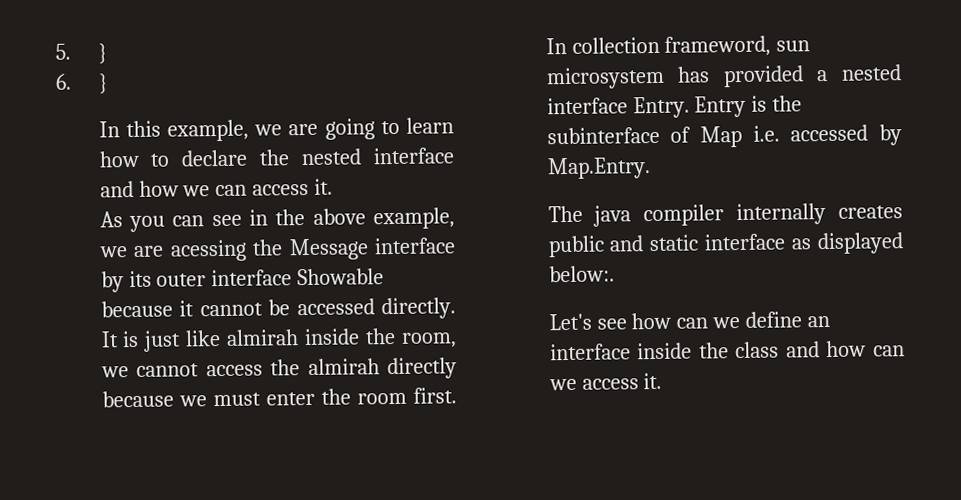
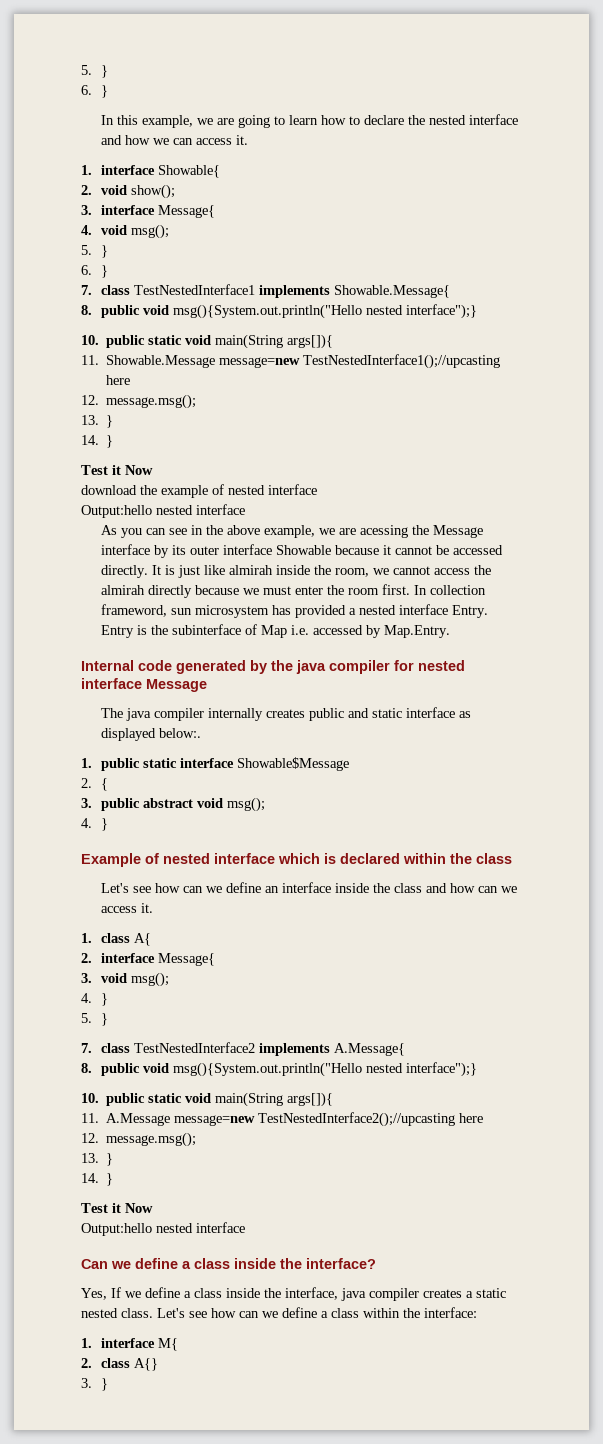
(334, 186) none -> [81,165,220,178] [81,184,175,199] [81,205,215,218] [81,224,169,239] [81,245,108,258] [81,265,108,278] [81,284,450,298] [81,304,477,319] [81,334,334,349] [81,354,501,369] [106,375,131,385] [81,394,197,409] [81,415,114,428] [81,435,114,448] [81,465,153,475] [81,484,317,498] [81,504,245,518] // 1. interface Showable{ // 2. void show(); // 3. interface Message{ // 4. void msg(); // 5. } // 6. } // 7. class TestNestedInterface1 implements Showable.Message{ // 8. public void msg(){System.out.println("Hello nested interface");} // 10. public static void main(String args[]){ // 11. Showable.Message message=new TestNestedInterface1();//upcasting here // 12. message.msg(); // 13. } // 14. } // Test it Now // download the example of nested interface // Output:hello nested interface
(651, 168) none -> [81,660,465,674] [81,678,207,692] // Internal code generated by the java compiler for nested interface Message
(615, 274) none -> [81,757,349,771] [81,778,108,791] [81,797,265,812] [81,818,108,831] [81,853,512,867] // 1. public static interface Showable$Message // 2. { // 3. public abstract void msg(); // 4. } // Example of nested interface which is declared within the class
(663, 381) none -> [81,933,151,946] [81,953,215,966] [81,972,169,987] [81,993,108,1006] [81,1013,108,1026] [81,1042,405,1056] [81,1062,477,1077] [81,1092,334,1107] [81,1112,484,1127] [81,1132,197,1147] [81,1153,114,1166] [81,1173,114,1186] [81,1203,153,1213] [81,1222,245,1236] [81,1258,376,1269] [81,1287,506,1301] [81,1307,477,1318] [81,1338,178,1351] [81,1358,158,1371] [81,1378,108,1391] // 1. class A{ // 2. interface Message{ // 3. void msg(); // 4. } // 5. } // 7. class TestNestedInterface2 implements A.Message{ // 8. public void msg(){System.out.println("Hello nested interface");} // 10. public static void main(String args[]){ // 11. A.Message message=new TestNestedInterface2();//upcasting here // 12. message.msg(); // 13. } // 14. } // Test it Now // Output:hello nested interface // Can we define a class inside the interface? // Yes, If we define a class inside the interface, java compiler creates a static nested class. Let's see how can we define a class within the interface: // 1. interface M{ // 2. class A{} // 3. }

